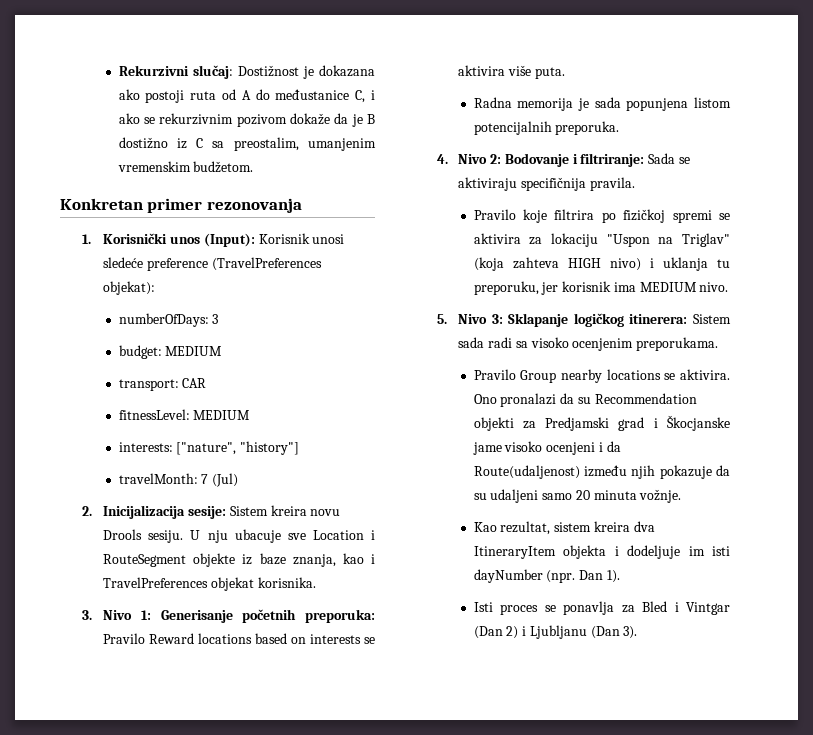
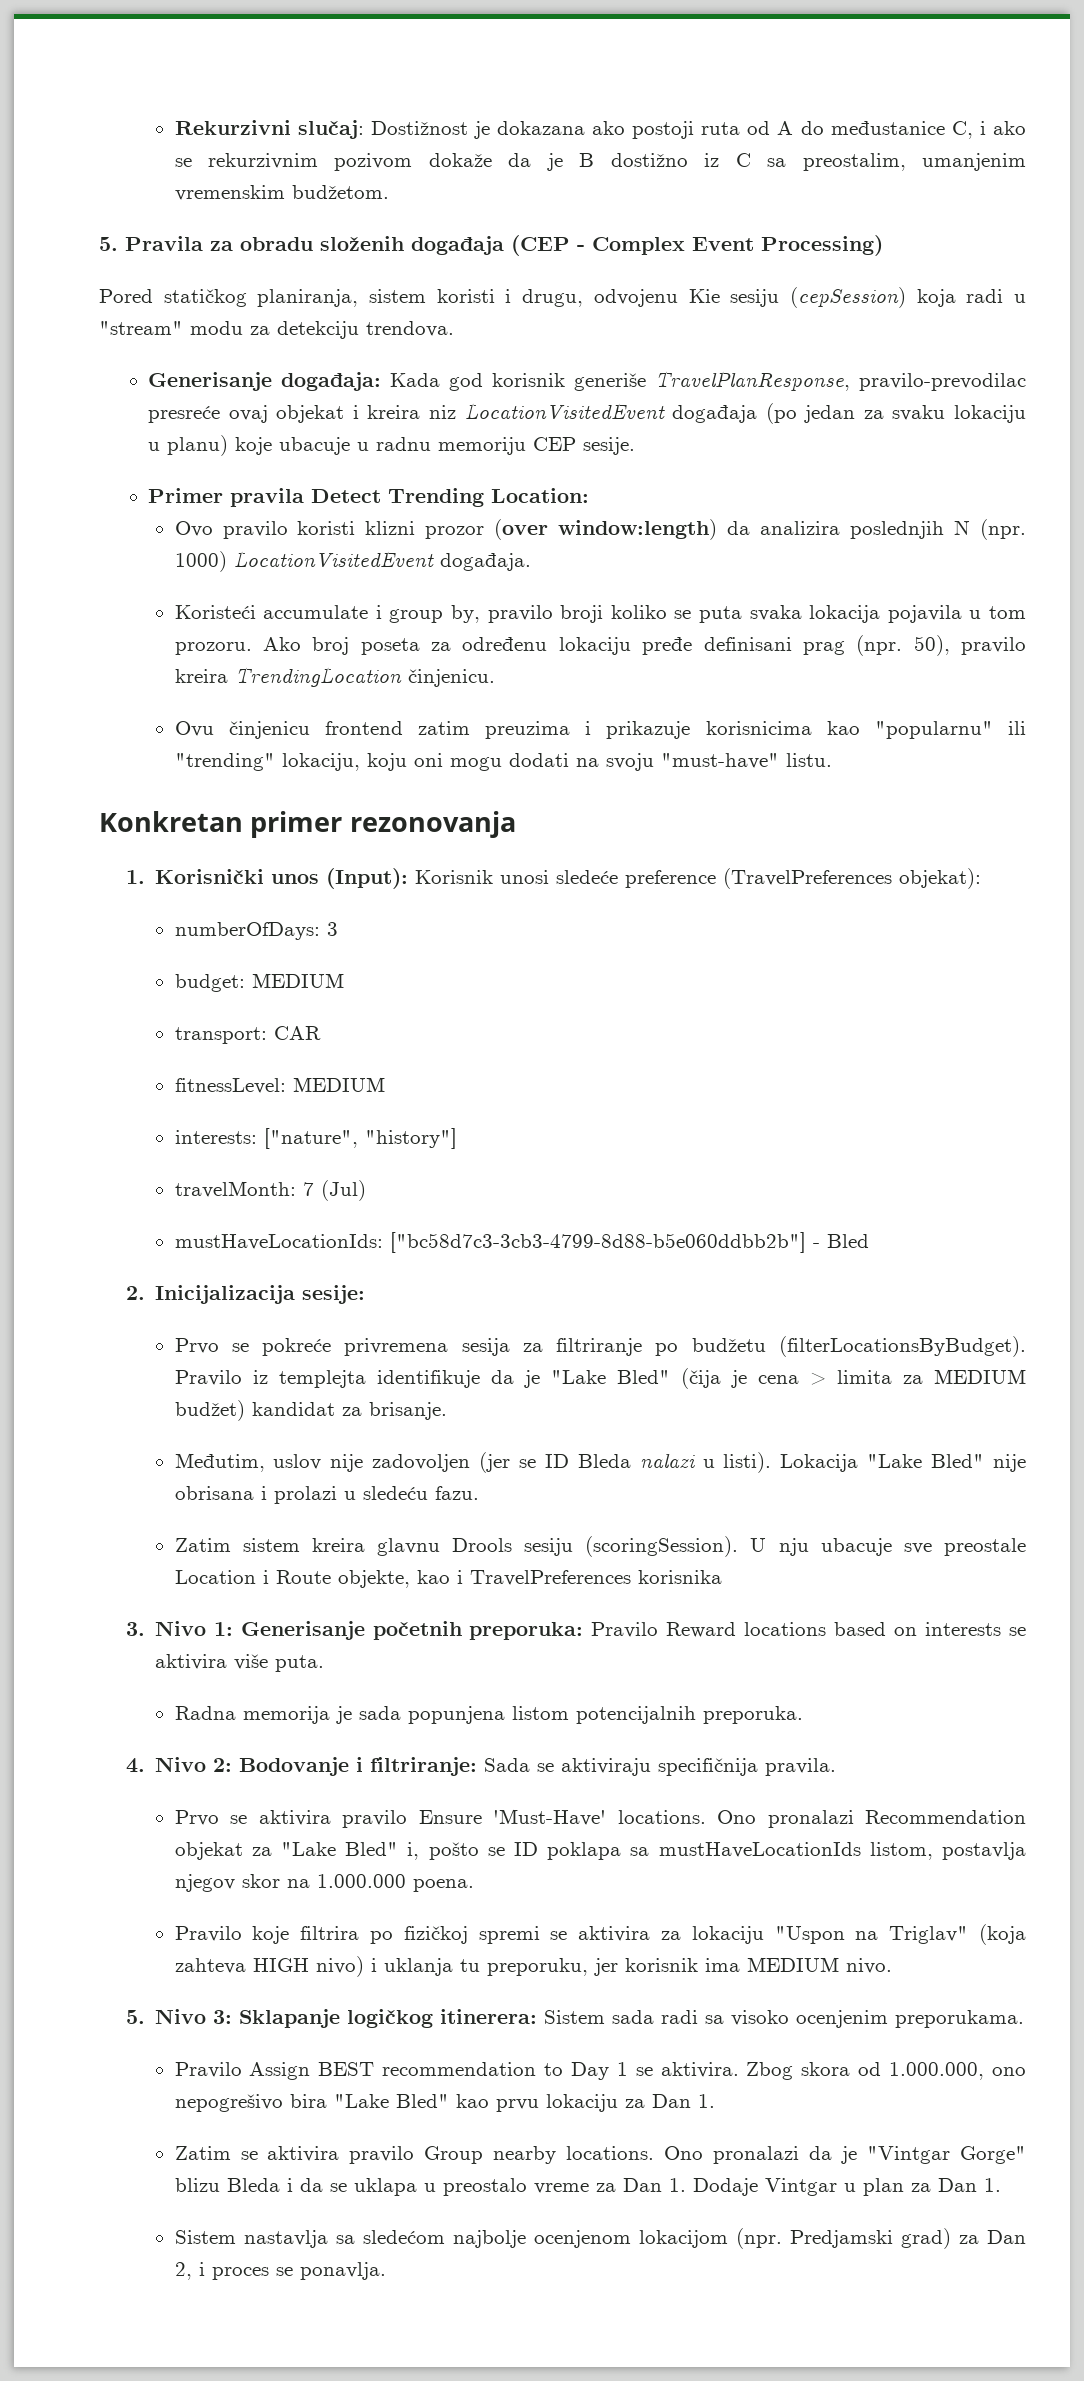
(254, 167) none -> [99,235,883,256] [99,287,1027,308] [99,321,454,339] [148,371,1026,391] [148,403,1027,424] [148,435,636,456] [148,488,590,507] [174,519,1026,540] [174,551,531,572] [174,605,1026,623] [174,635,1027,656] [174,667,495,687] [174,721,1026,739] [174,753,832,771] // 5. Pravila za obradu složenih događaja (CEP - Complex Event Processing) // Pored statičkog planiranja, sistem koristi i drugu, odvojenu Kie sesiju (cepSession) koja radi u "stream" modu za detekciju trendova. // Generisanje događaja: Kada god korisnik generiše TravelPlanResponse, pravilo-prevodilac presreće ovaj objekat i kreira niz LocationVisitedEvent događaja (po jedan za svaku lokaciju u planu) koje ubacuje u radnu memoriju CEP sesije. // Primer pravila Detect Trending Location: // Ovo pravilo koristi klizni prozor (over window:length) da analizira poslednjih N (npr. 1000) LocationVisitedEvent događaja. // Koristeći accumulate i group by, pravilo broji koliko se puta svaka lokacija pojavila u tom prozoru. Ako broj poseta za određenu lokaciju pređe definisani prag (npr. 50), pravilo kreira TrendingLocation činjenicu. // Ovu činjenicu frontend zatim preuzima i prikazuje korisnicima kao "popularnu" ili "trending" lokaciju, koju oni mogu dodati na svoju "must-have" listu.
(239, 480) none -> [174,1232,869,1253] // mustHaveLocationIds: ["bc58d7c3-3cb3-4799-8d88-b5e060ddbb2b"] - Bled
[229,505,341,516] [103,529,184,543] Sistem kreira novu Drools sesiju. -> [174,1336,1026,1357] [174,1368,1026,1389] [174,1400,447,1421] [174,1452,1026,1473] [174,1486,479,1504] [174,1536,739,1557] // Prvo se pokreće privremena sesija za filtriranje po budžetu (filterLocationsByBudget). Pravilo iz templejta identifikuje da je "Lake Bled" (čija je cena > limita za MEDIUM budžet) kandidat za brisanje. // Međutim, uslov nije zadovoljen (jer se ID Bleda nalazi u listi). Lokacija "Lake Bled" nije obrisana i prolazi u sledeću fazu. // Zatim sistem kreira glavnu Drools sesiju (scoringSession).
(306, 536) none -> [943,1538,1026,1556] preostale
[103,553,336,567] RouteSegment objekte iz baze znanja, -> [275,1570,410,1588] Route objekte,
[210,577,316,591] objekat korisnika. -> [637,1570,722,1584] korisnika
(635, 184) none -> [174,1809,1026,1828] [174,1842,1026,1860] [174,1874,474,1892] // Prvo se aktivira pravilo Ensure 'Must-Have' locations. Ono pronalazi Recommendation objekat za "Lake Bled" i, pošto se ID poklapa sa mustHaveLocationIds listom, postavlja njegov skor na 1.000.000 poena.
[520,369,730,383] [473,393,697,407] [473,415,730,431] [472,441,621,455] [473,465,730,479] [473,489,682,503] [473,521,655,535] [473,545,730,559] [473,569,620,583] [473,601,730,615] [473,625,638,639] Group nearby locations se aktivira. Ono pronalazi da su Recommendation objekti za Predjamski grad i Škocjanske jame visoko ocenjeni i da Route(udaljenost) između njih pokazuje da su udaljeni samo 20 minuta vožnje. // Kao rezultat, sistem kreira dva ItineraryItem objekta i dodeljuje im isti dayNumber (npr. Dan 1). // Isti proces se ponavlja za Bled i Vintgar (Dan 2) i Ljubljanu (Dan 3). -> [249,2062,1026,2080] [174,2094,715,2112] [174,2146,1026,2164] [174,2178,1001,2196] [174,2228,1027,2249] [174,2262,386,2280] Assign BEST recommendation to Day 1 se aktivira. Zbog skora od 1.000.000, ono nepogrešivo bira "Lake Bled" kao prvu lokaciju za Dan 1. // Zatim se aktivira pravilo Group nearby locations. Ono pronalazi da je "Vintgar Gorge" blizu Bleda i da se uklapa u preostalo vreme za Dan 1. Dodaje Vintgar u plan za Dan 1. // Sistem nastavlja sa sledećom najbolje ocenjenom lokacijom (npr. Predjamski grad) za Dan 2, i proces se ponavlja.

